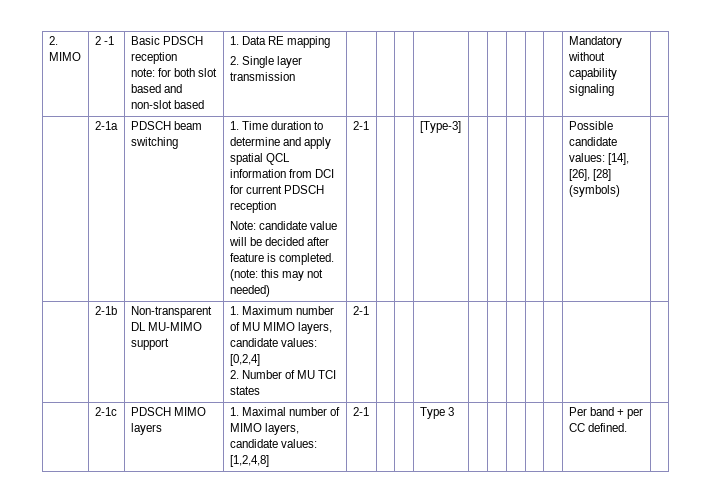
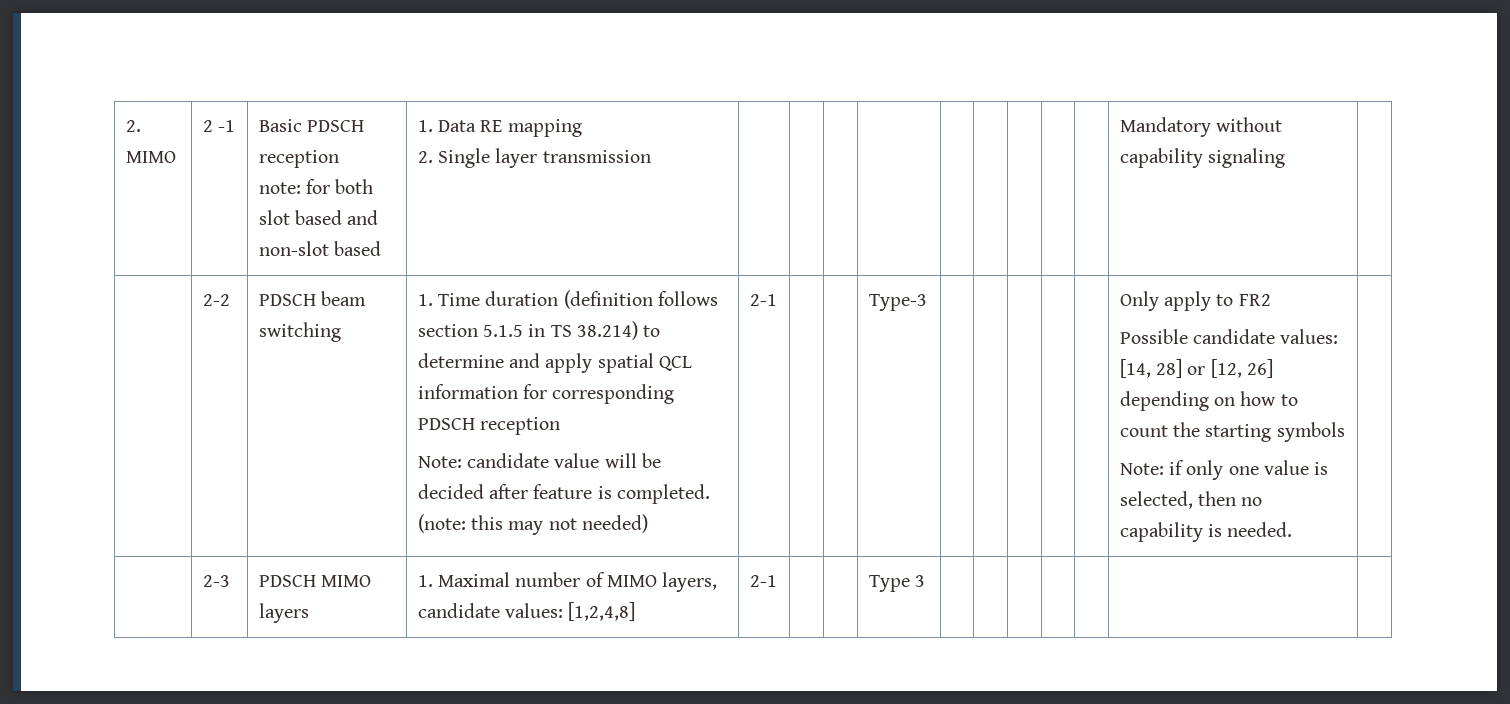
[94,121,118,130] 2-1a -> [202,294,230,306] 2-2
(311, 125) none -> [563,290,719,309] [417,321,639,340] (definition follows section 5.1.5 in TS 38.214)
[288,169,334,178] [229,185,282,194] from DCI for current -> [523,384,675,404] for corresponding
[419,121,461,133] [568,121,613,130] [568,137,617,146] [568,153,629,165] [568,169,611,181] [568,185,620,197] [94,306,117,315] [130,306,212,318] [130,322,202,331] [130,338,169,350] [229,306,334,315] [229,322,332,334] [229,338,317,347] [229,354,260,366] [229,370,336,379] [229,386,260,395] [352,306,369,315] [94,407,117,416] [Type-3] | | | | | | Possible candidate values: [14], [26], [28] (symbols) | // | 2-1b | Non-transparent DL MU-MIMO support | 1. Maximum number of MU MIMO layers, candidate values: [0,2,4] // 2. Number of MU TCI states | 2-1 | | | | | | | | | | // | 2-1c -> [868,294,927,311] [1119,291,1271,311] [1119,329,1339,344] [1119,359,1274,378] [1119,391,1298,411] [1119,422,1345,442] [1119,460,1329,480] [1119,491,1263,509] [1119,522,1293,542] [202,575,230,587] Type-3 | | | | | | Only apply to FR2 // Possible candidate values: [14, 28] or [12, 26] depending on how to count the starting symbols // Note: if only one value is selected, then no capability is needed. | // | 2-3
[568,407,643,419] [568,423,627,432] Per band + per CC defined. -> (926, 581) none

